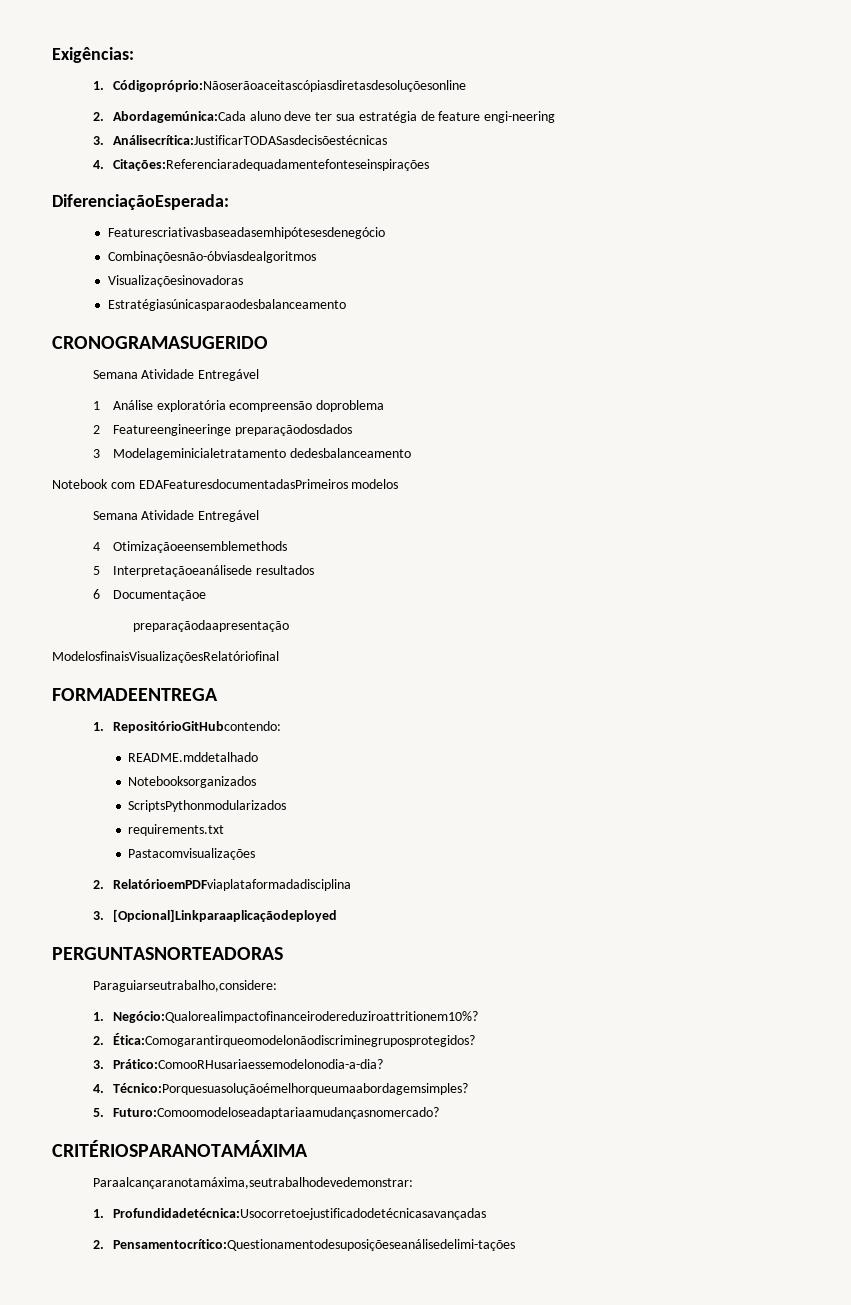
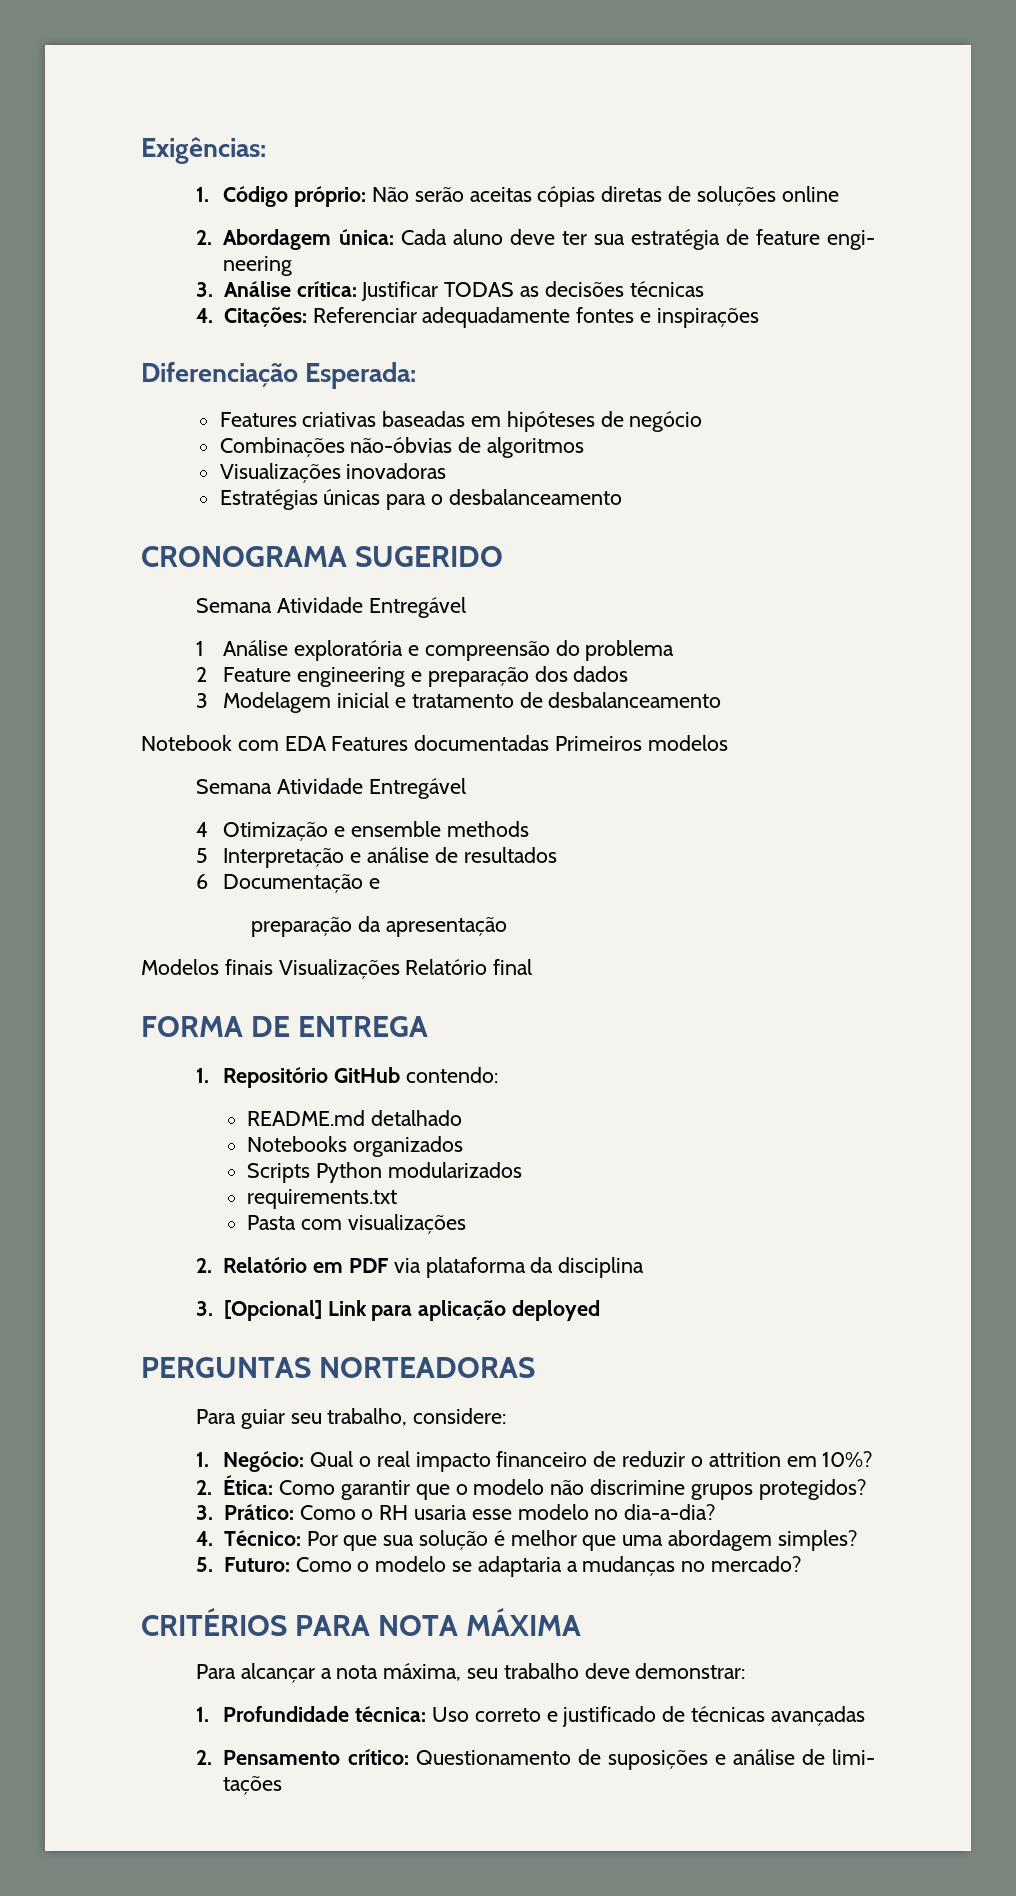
[112,80,466,92] [92,111,246,123] Códigopróprio:Nãoserãoaceitascópiasdiretasdesoluçõesonline // 2. Abordagemúnica:Cada -> [223,186,839,207] [195,229,447,250] Código próprio: Não serão aceitas cópias diretas de soluções online // 2. Abordagem única: Cada
[484,111,556,123] [92,135,387,145] [92,159,429,171] [52,194,229,210] [107,227,385,239] [107,251,316,263] [107,275,243,287] [107,299,346,311] [52,336,268,349] engi-neering // 3. Análisecrítica:JustificarTODASasdecisõestécnicas // 4. Citações:Referenciaradequadamentefonteseinspirações // DiferenciaçãoEsperada: // Featurescriativasbaseadasemhipótesesdenegócio // Combinaçõesnão-óbviasdealgoritmos // Visualizaçõesinovadoras // Estratégiasúnicasparaodesbalanceamento // CRONOGRAMASUGERIDO -> [827,230,876,250] [223,256,293,276] [195,281,704,301] [195,307,759,328] [141,362,417,389] [219,411,703,432] [219,437,585,458] [219,463,447,483] [219,489,622,510] [141,546,504,567] engi- neering // 3. Análise crítica: Justificar TODAS as decisões técnicas // 4. Citações: Referenciar adequadamente fontes e inspirações // Diferenciação Esperada: // Features criativas baseadas em hipóteses de negócio // Combinações não-óbvias de algoritmos // Visualizações inovadoras // Estratégias únicas para o desbalanceamento // CRONOGRAMA SUGERIDO
[229,400,385,412] [92,424,352,436] [92,448,411,460] [52,479,348,489] ecompreensão doproblema // 2 Featureengineeringe preparaçãodosdados // 3 Modelageminicialetratamento dedesbalanceamento // Notebook com EDAFeaturesdocumentadasPrimeiros -> [408,640,675,661] [195,666,629,687] [195,692,722,713] [141,735,643,751] e compreensão do problema // 2 Feature engineering e preparação dos dados // 3 Modelagem inicial e tratamento de desbalanceamento // Notebook com EDA Features documentadas Primeiros
[112,541,287,553] [92,565,314,577] [92,589,206,601] [133,620,290,632] [52,651,279,663] [52,688,218,701] [92,721,281,733] [128,752,259,762] [128,776,257,788] [128,800,287,812] [128,824,225,836] [128,848,256,860] [92,879,351,891] [92,909,337,922] [52,947,283,960] [92,980,277,992] [92,1011,478,1023] [92,1033,475,1047] [92,1059,383,1069] [92,1083,468,1095] [92,1107,439,1119] [52,1140,308,1157] [92,1177,413,1189] [92,1208,486,1220] [92,1239,515,1251] Otimizaçãoeensemblemethods // 5 Interpretaçãoeanálisede resultados // 6 Documentaçãoe // preparaçãodaapresentação // ModelosfinaisVisualizaçõesRelatóriofinal // FORMADEENTREGA // 1. RepositórioGitHubcontendo: // README.mddetalhado // Notebooksorganizados // ScriptsPythonmodularizados // requirements.txt // Pastacomvisualizações // 2. RelatórioemPDFviaplataformadadisciplina // 3. [Opcional]Linkparaaplicaçãodeployed // PERGUNTASNORTEADORAS // Paraguiarseutrabalho,considere: // 1. Negócio:Qualorealimpactofinanceirodereduziroattritionem10%? // 2. Ética:Comogarantirqueomodelonãodiscriminegruposprotegidos? // 3. Prático:ComooRHusariaessemodelonodia-a-dia? // 4. Técnico:Porquesuasoluçãoémelhorqueumaabordagemsimples? // 5. Futuro:Comoomodeloseadaptariaamudançasnomercado? // CRITÉRIOSPARANOTAMÁXIMA // Paraalcançaranotamáxima,seutrabalhodevedemonstrar: // 1. Profundidadetécnica:Usocorretoejustificadodetécnicasavançadas // 2. Pensamentocrítico:Questionamentodesuposiçõeseanálisedelimi-tações -> [223,821,529,841] [195,847,557,868] [195,874,381,893] [250,916,507,937] [141,959,533,979] [141,1016,429,1037] [195,1067,499,1088] [247,1110,462,1126] [247,1136,463,1157] [247,1162,522,1183] [247,1189,398,1209] [247,1214,466,1234] [195,1257,645,1278] [195,1300,600,1321] [141,1357,536,1378] [195,1408,507,1429] [195,1451,873,1472] [195,1475,866,1500] [195,1504,716,1520] [195,1530,857,1551] [195,1556,801,1577] [141,1608,582,1636] [195,1663,746,1683] [195,1706,865,1727] [195,1749,875,1770] [223,1776,283,1795] Otimização e ensemble methods // 5 Interpretação e análise de resultados // 6 Documentação e // preparação da apresentação // Modelos finais Visualizações Relatório final // FORMA DE ENTREGA // 1. Repositório GitHub contendo: // README.md detalhado // Notebooks organizados // Scripts Python modularizados // requirements.txt // Pasta com visualizações // 2. Relatório em PDF via plataforma da disciplina // 3. [Opcional] Link para aplicação deployed // PERGUNTAS NORTEADORAS // Para guiar seu trabalho, considere: // 1. Negócio: Qual o real impacto financeiro de reduzir o attrition em 10%? // 2. Ética: Como garantir que o modelo não discrimine grupos protegidos? // 3. Prático: Como o RH usaria esse modelo no dia-a-dia? // 4. Técnico: Por que sua solução é melhor que uma abordagem simples? // 5. Futuro: Como o modelo se adaptaria a mudanças no mercado? // CRITÉRIOS PARA NOTA MÁXIMA // Para alcançar a nota máxima, seu trabalho deve demonstrar: // 1. Profundidade técnica: Uso correto e justificado de técnicas avançadas // 2. Pensamento crítico: Questionamento de suposições e análise de limi- tações

